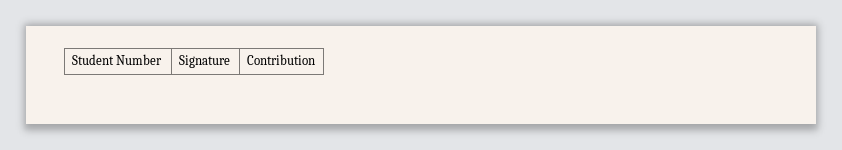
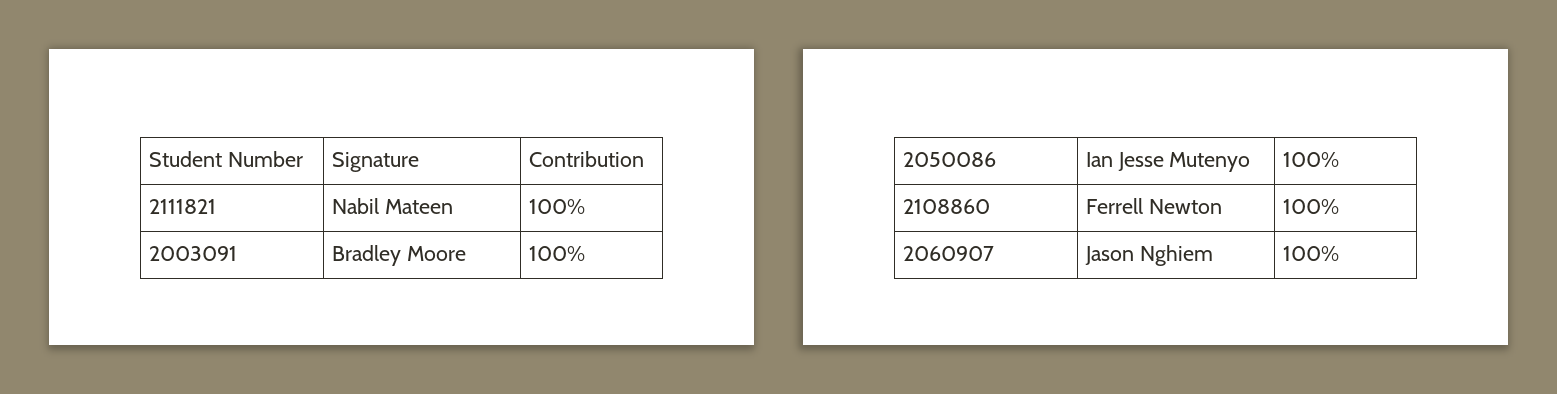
(315, 59) none -> [148,199,216,214] [331,198,453,214] [528,199,585,214] [148,246,237,261] [331,245,466,266] [528,246,585,261] [902,152,996,167] [1085,152,1251,172] [1282,152,1339,167] [902,199,990,214] [1085,198,1222,214] [1282,199,1339,214] [902,246,994,261] [1084,245,1213,266] [1282,246,1339,261] // 2111821 | Nabil Mateen | 100% // 2003091 | Bradley Moore | 100% // 2050086 | Ian Jesse Mutenyo | 100% // 2108860 | Ferrell Newton | 100% // 2060907 | Jason Nghiem | 100%

